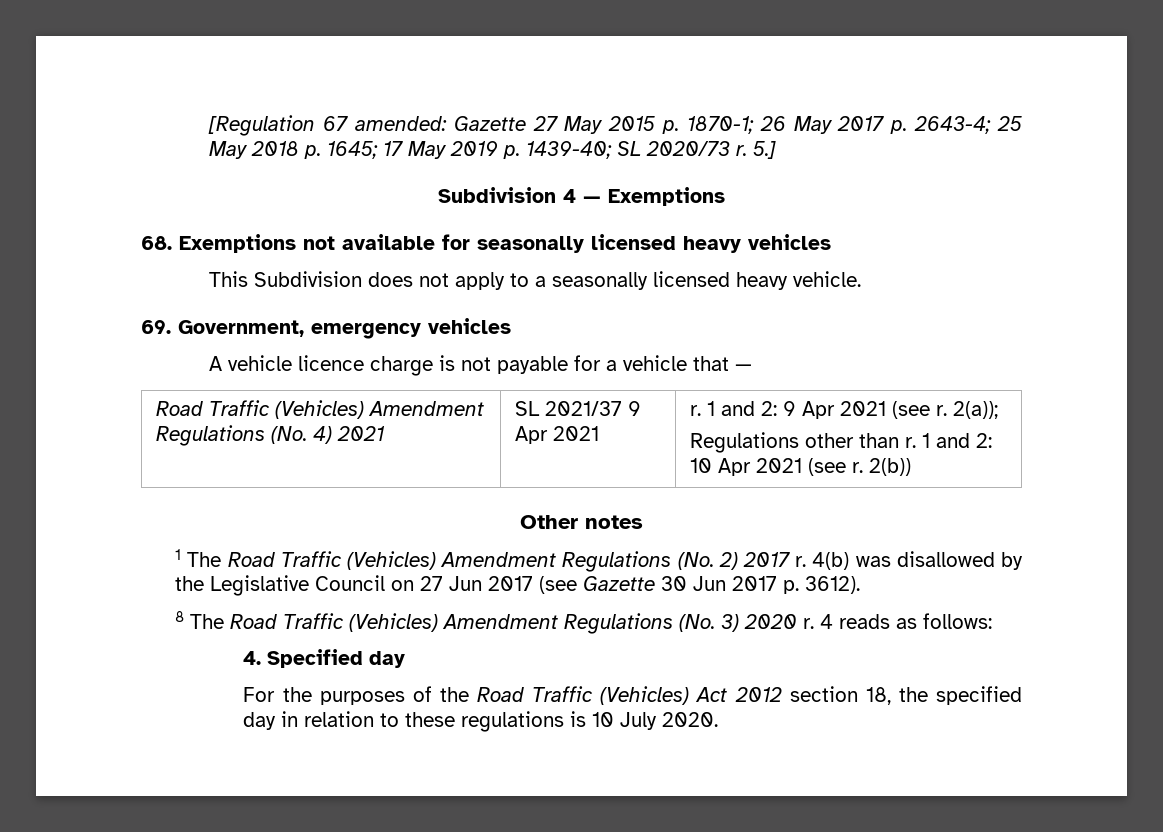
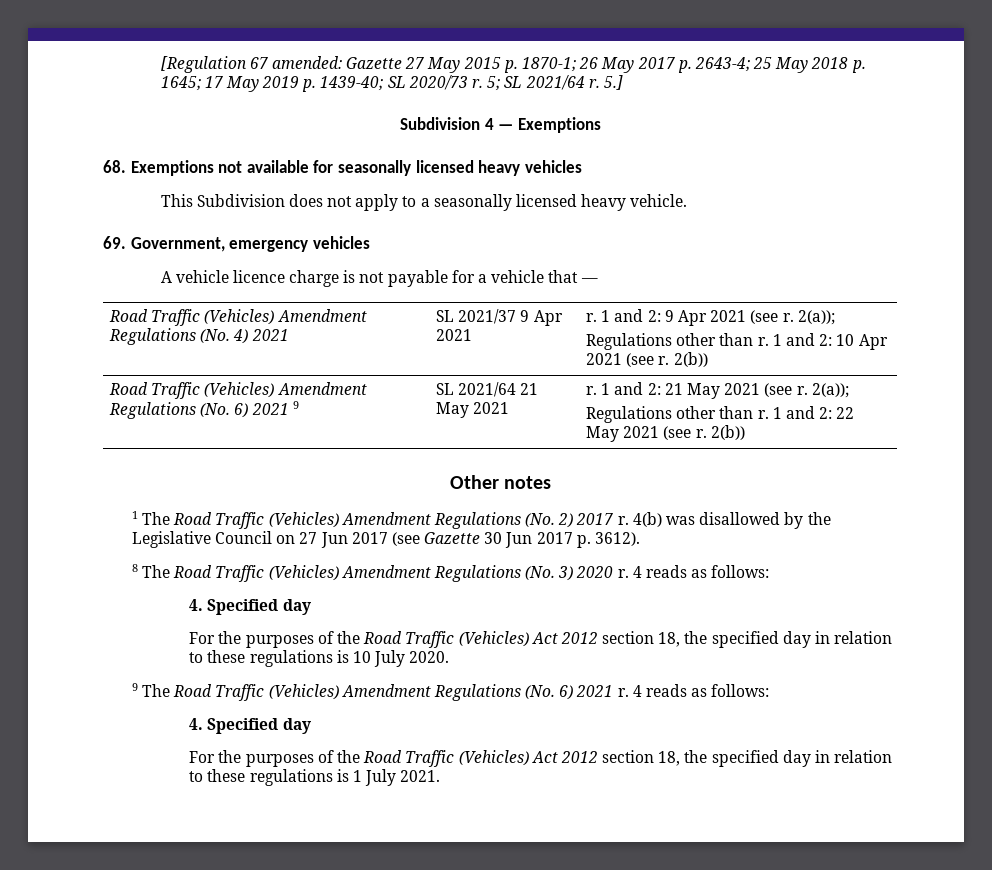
(748, 150) none -> [487,75,600,91] 5; SL 2021/64 r.
(912, 467) none -> [109,382,367,399] [109,401,299,419] [436,382,539,397] [436,402,510,418] [586,382,849,399] [586,406,855,423] [586,425,745,442] // Road Traffic (Vehicles) Amendment Regulations (No. 6) 2021 9 | SL 2021/64 21 May 2021 | r. 1 and 2: 21 May 2021 (see r. 2(a)); // Regulations other than r. 1 and 2: 22 May 2021 (see r. 2(b))
(719, 719) none -> [131,683,770,701] [189,718,311,734] [189,750,893,767] [189,769,441,786] // 9 The Road Traffic (Vehicles) Amendment Regulations (No. 6) 2021 r. 4 reads as follows: // 4. Specified day // For the purposes of the Road Traffic (Vehicles) Act 2012 section 18, the specified day in relation to these regulations is 1 July 2021.

